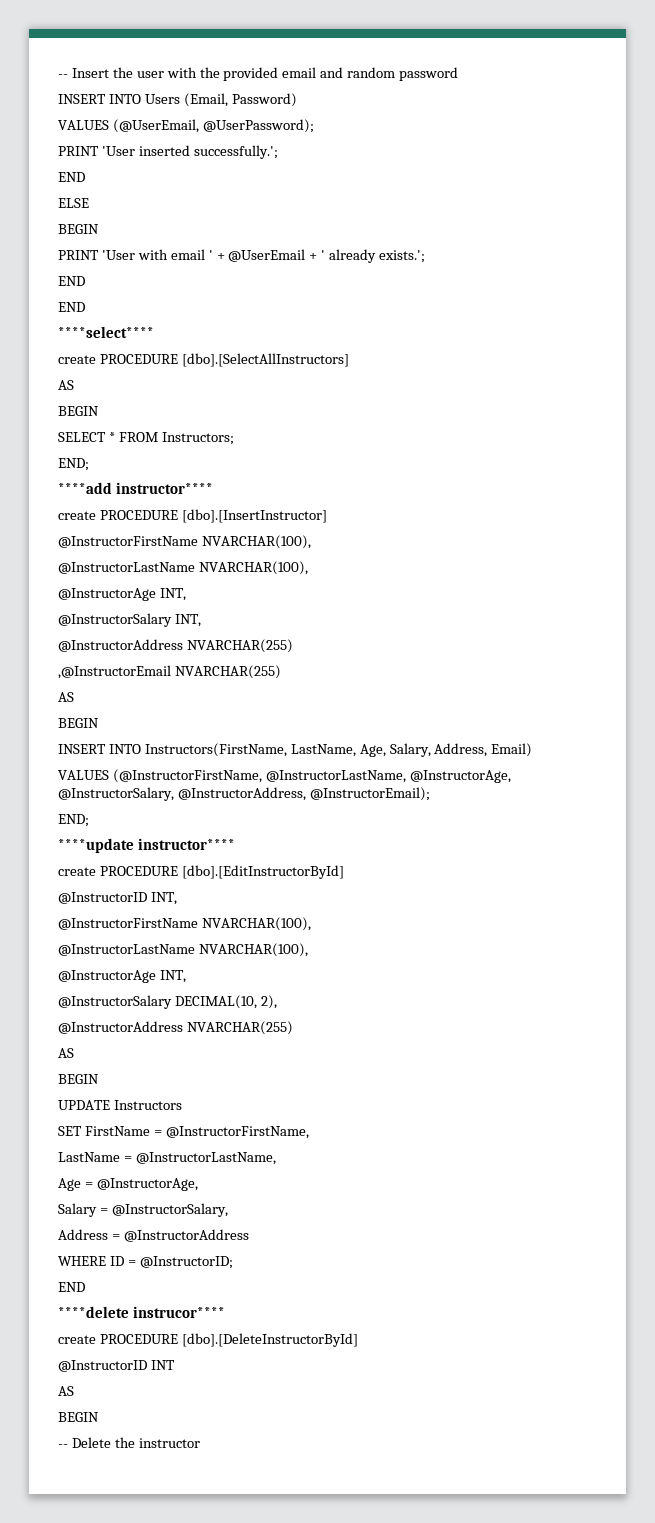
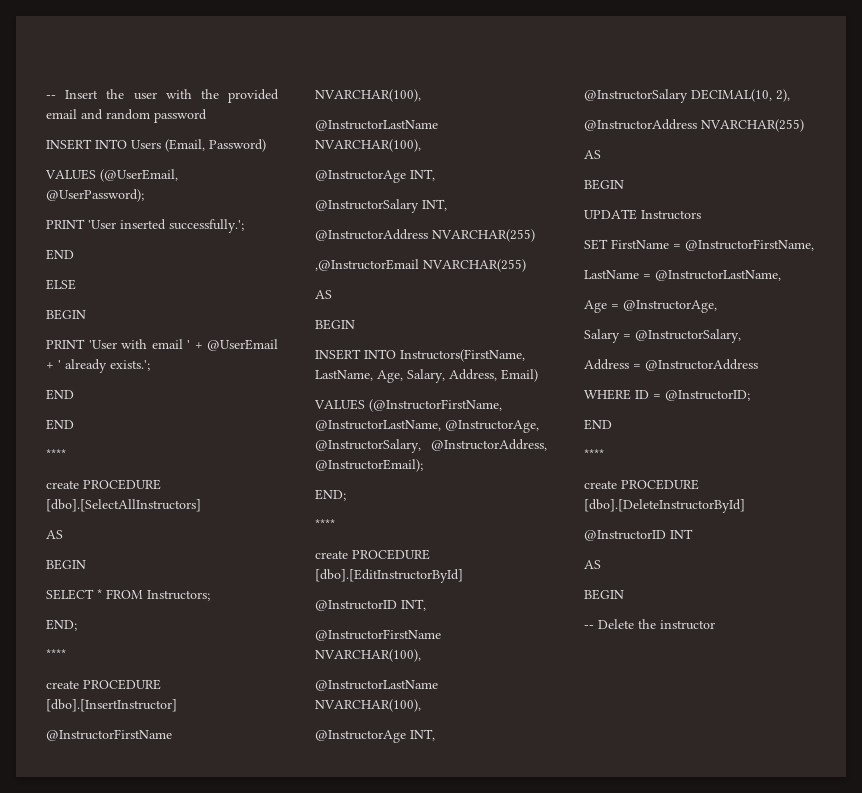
[58,326,154,338] ****select**** -> [46,449,66,459] ****
[58,482,213,494] ****add instructor**** -> [46,649,66,659] ****
[58,838,235,853] ****update instructor**** -> [315,519,335,529] ****
[58,1306,225,1318] ****delete instrucor**** -> [584,449,604,459] ****

